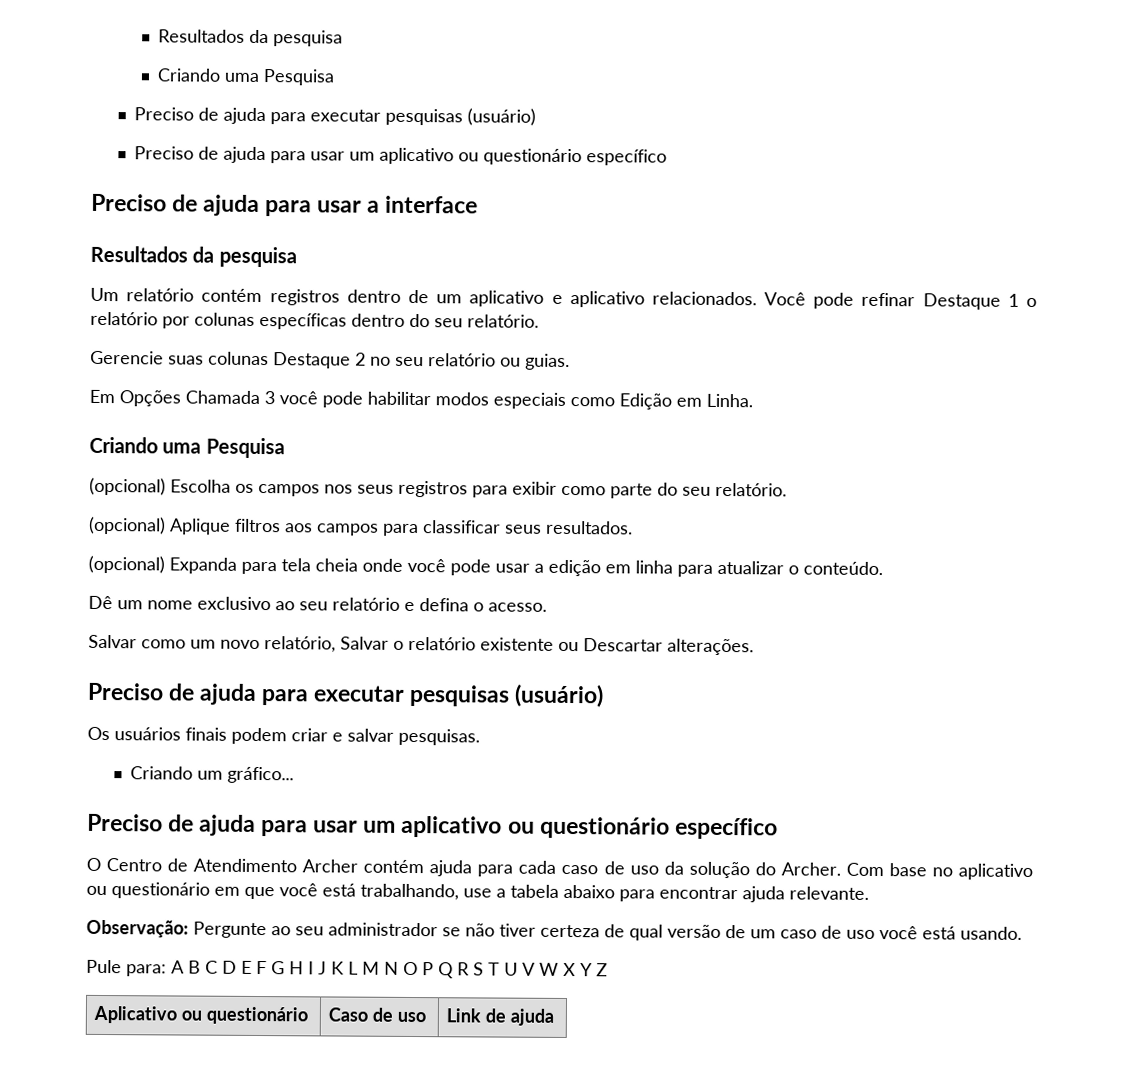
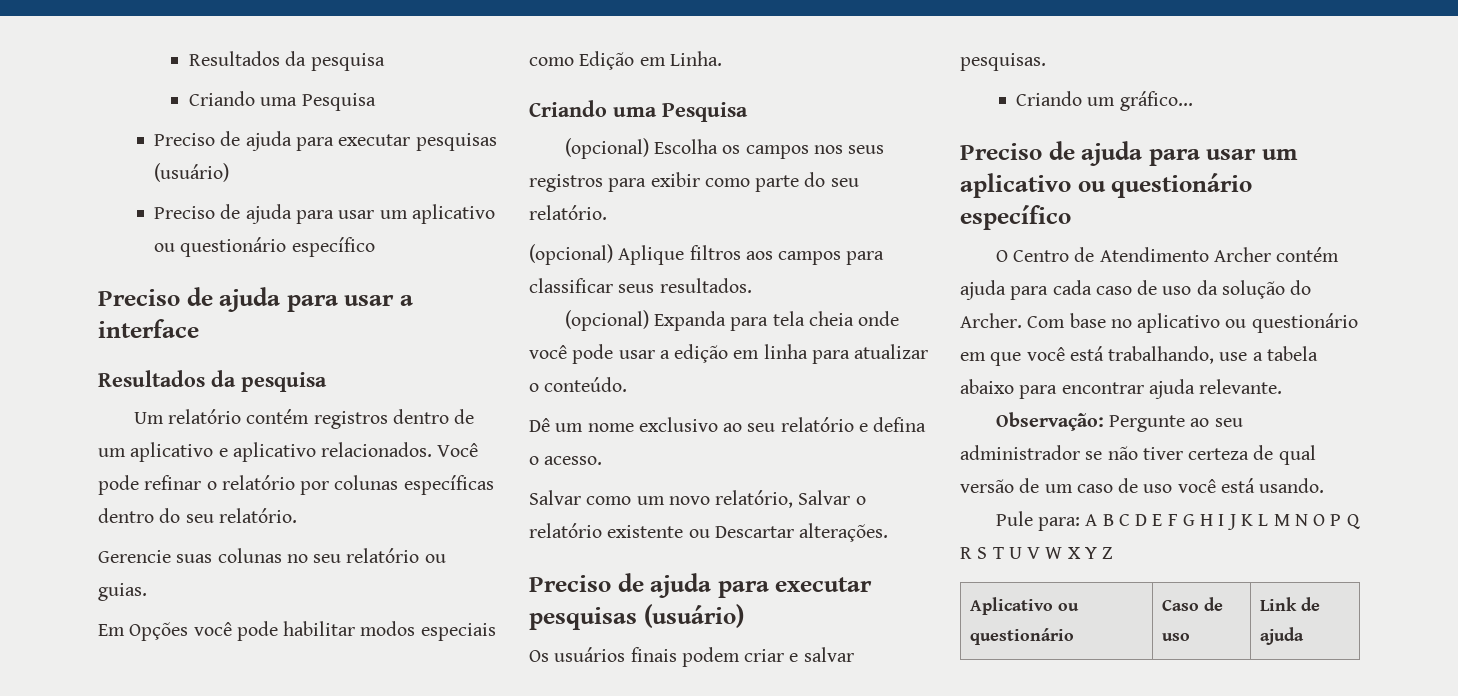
[922,293,1019,310] Destaque 1 -> (202, 482) none
[273,352,366,369] Destaque 2 -> (282, 555) none
[185,390,275,405] Chamada 3 -> (189, 631) none

